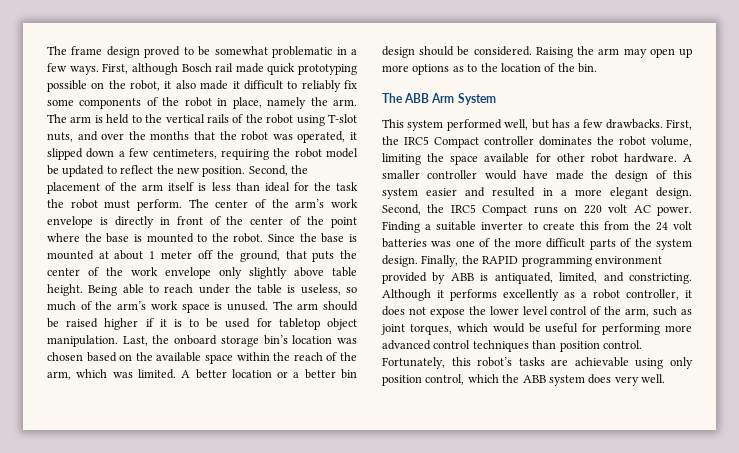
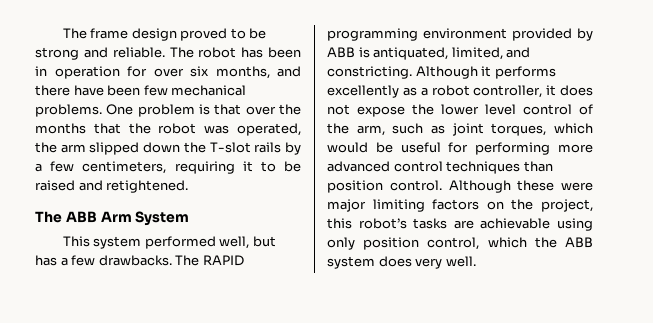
[214,46,358,58] [47,63,357,75] [47,80,358,92] [47,97,358,109] [47,114,357,126] [47,131,98,142] somewhat problematic in a few ways. First, although Bosch rail made quick prototyping possible on the robot, it also made it difficult to reliably fix some components of the robot in place, namely the arm. The arm is held to the vertical rails of the robot using T-slot nuts, and -> [35,47,302,60] [35,66,301,79] [35,85,247,96] [35,104,242,117] strong and reliable. The robot has been in operation for over six months, and there have been few mechanical problems. One problem is that
[350,132,357,140] [47,148,358,160] [47,165,308,177] [47,182,358,194] [47,199,358,211] [47,216,357,228] [47,233,357,243] [47,250,357,262] [47,267,357,279] [47,284,358,296] [47,301,358,313] [47,318,358,330] [47,335,357,347] [47,352,357,364] [47,369,358,380] [382,46,692,58] [382,63,597,75] it slipped down a few centimeters, requiring the robot model be updated to reflect the new position. Second, the placement of the arm itself is less than ideal for the task the robot must perform. The center of the arm’s work envelope is directly in front of the center of the point where the base is mounted to the robot. Since the base is mounted at about 1 meter off the ground, that puts the center of the work envelope only slightly above table height. Being able to reach under the table is useless, so much of the arm’s work space is unused. The arm should be raised higher if it is to be used for tabletop object manipulation. Last, the onboard storage bin’s location was chosen based on the available space within the reach of the arm, which was limited. A better location or a better bin design should be considered. Raising the arm may open up more options as to the location of the bin. -> [35,142,301,155] [35,161,301,174] [35,180,189,193] the arm slipped down the T-slot rails by a few centimeters, requiring it to be raised and retightened.
[666,119,692,130] [382,136,692,148] [382,153,692,165] [382,170,692,182] [382,187,692,199] [382,204,692,216] [382,221,692,233] [382,238,692,250] [382,255,479,267] First, the IRC5 Compact controller dominates the robot volume, limiting the space available for other robot hardware. A smaller controller would have made the design of this system easier and resulted in a more elegant design. Second, the IRC5 Compact runs on 220 volt AC power. Finding a suitable inverter to create this from the 24 volt batteries was one of the more difficult parts of the system design. Finally, the -> [175,255,200,266] The
[382,357,445,369] Fortunately, -> [448,180,593,193] [327,199,593,212] Although these were major limiting factors on the project,

